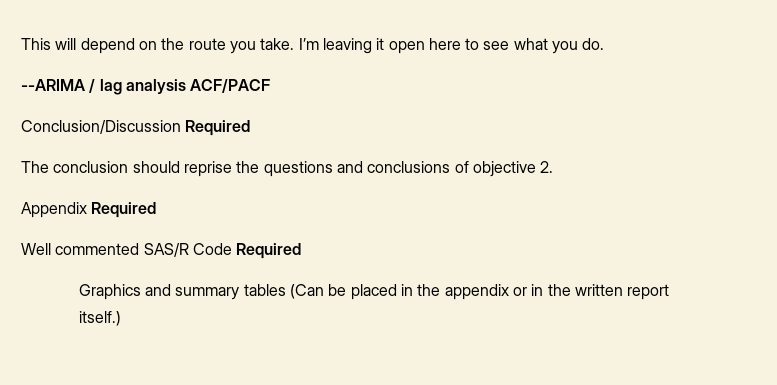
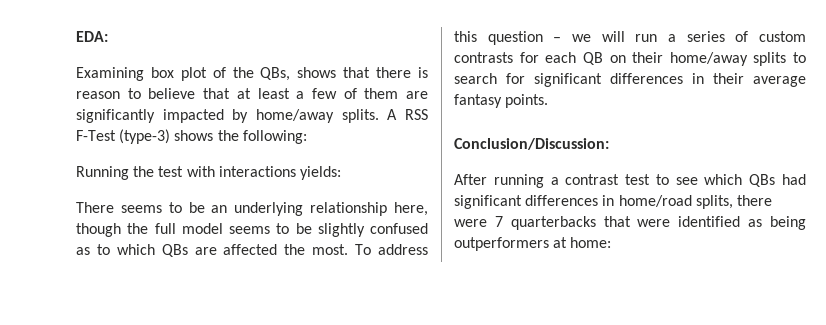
[21,38,605,54] [21,79,271,95] [21,120,251,136] [21,161,554,177] [21,202,157,218] [21,243,302,259] [78,284,670,300] [78,311,121,326] This will depend on the route you take. I’m leaving it open here to see what you do. // --ARIMA / lag analysis ACF/PACF // Conclusion/Discussion Required // The conclusion should reprise the questions and conclusions of objective 2. // Appendix Required // Well commented SAS/R Code Required // Graphics and summary tables (Can be placed in the appendix or in the written report itself.) -> [76,31,108,42] [76,67,429,81] [76,88,428,99] [76,109,429,123] [76,129,307,144] [76,166,341,180] [76,202,428,216] [76,223,428,237] [76,244,428,257] [454,31,806,45] [454,52,806,66] [454,73,806,87] [454,94,549,108] [454,138,609,150] [454,174,806,188] [454,195,772,209] [454,216,806,230] [454,237,612,251] EDA: // Examining box plot of the QBs, shows that there is reason to believe that at least a few of them are significantly impacted by home/away splits. A RSS F-Test (type-3) shows the following: // Running the test with interactions yields: // There seems to be an underlying relationship here, though the full model seems to be slightly confused as to which QBs are affected the most. To address this question – we will run a series of custom contrasts for each QB on their home/away splits to search for significant differences in their average fantasy points. // Conclusion/Discussion: // After running a contrast test to see which QBs had significant differences in home/road splits, there were 7 quarterbacks that were identified as being outperformers at home:

